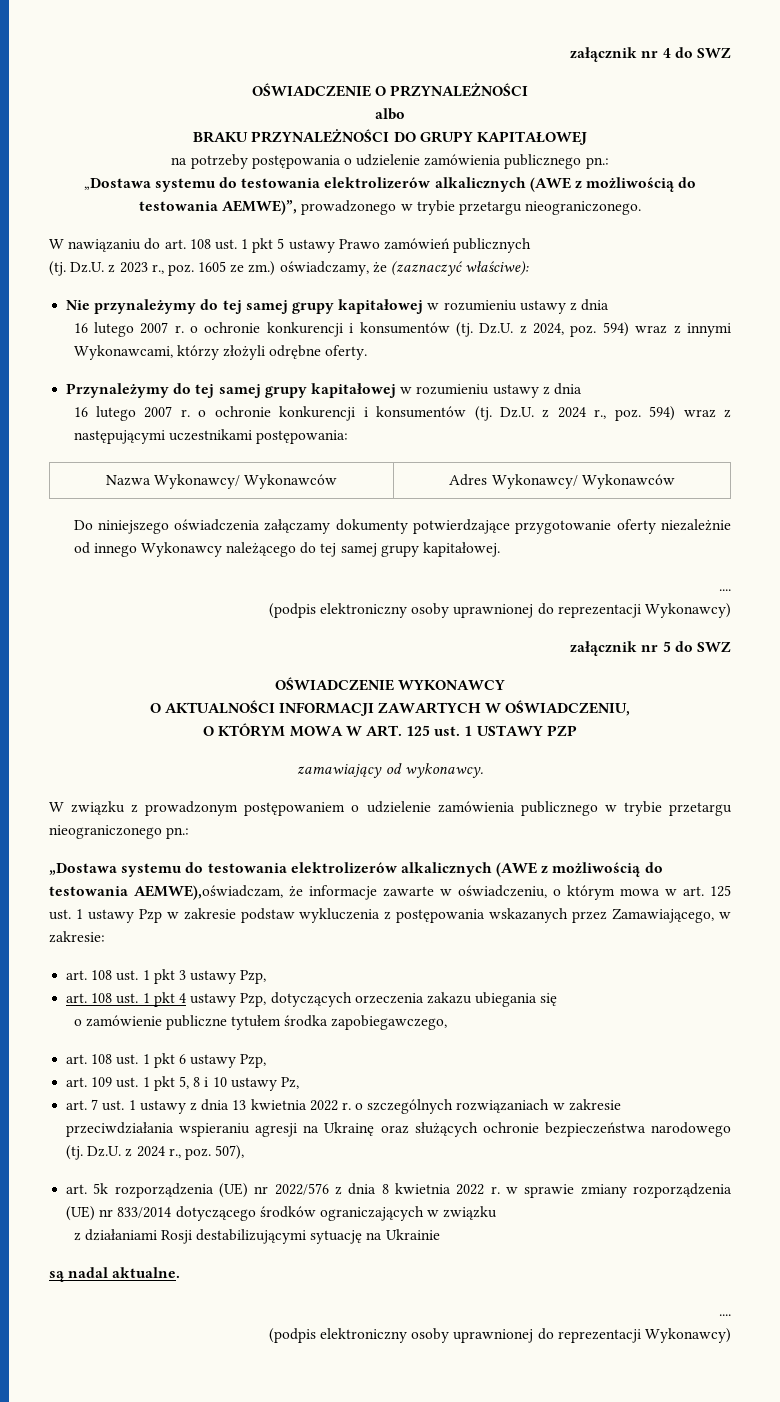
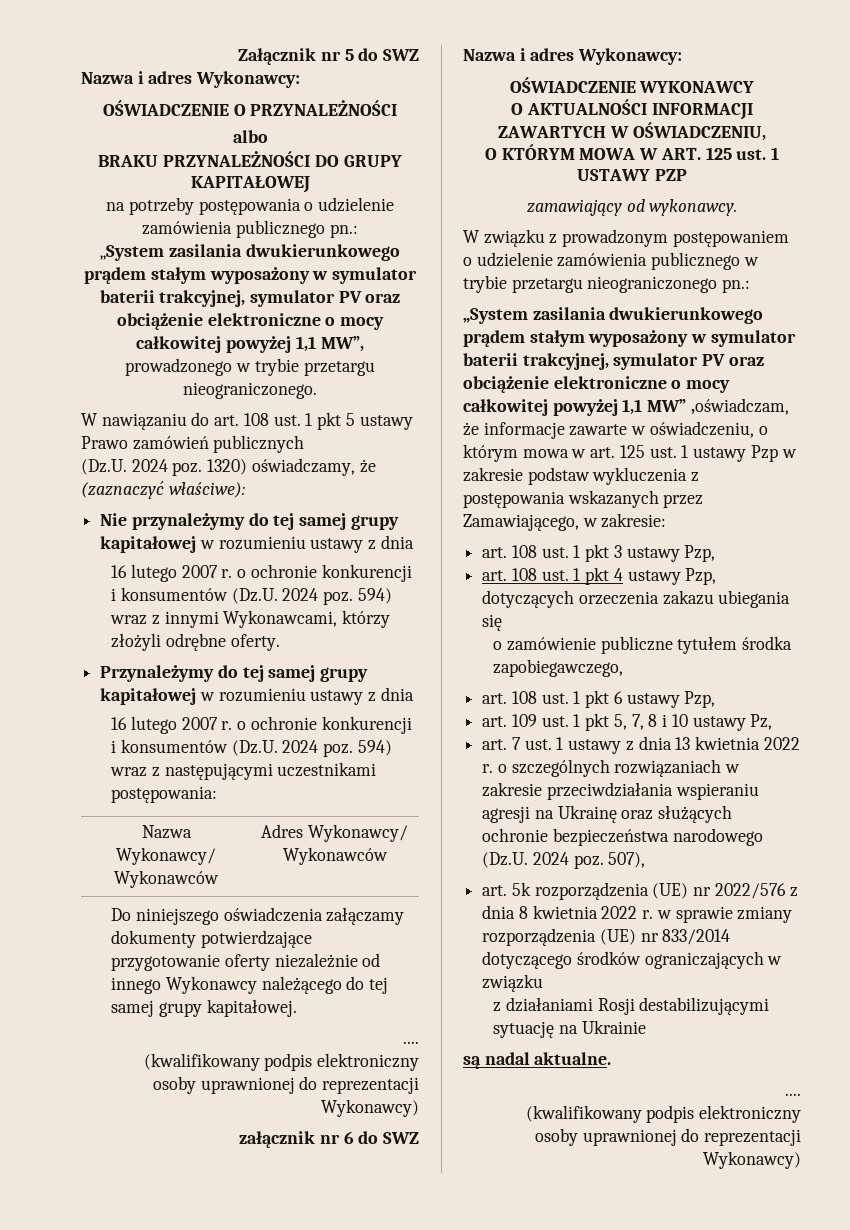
[570,47,731,62] załącznik nr 4 do SWZ -> [238,48,420,65] [81,71,301,88] Załącznik nr 5 do SWZ // Nazwa i adres Wykonawcy:
[83,177,697,192] [138,200,298,215] „Dostawa systemu do testowania elektrolizerów alkalicznych (AWE z możliwością do testowania AEMWE)”, -> [100,244,400,261] [84,267,417,284] [99,290,401,307] [116,313,385,330] [136,336,364,353] „System zasilania dwukierunkowego prądem stałym wyposażony w symulator baterii trakcyjnej, symulator PV oraz obciążenie elektroniczne o mocy całkowitej powyżej 1,1 MW”,
[49,261,276,276] (tj. Dz.U. z 2023 r., poz. 1605 ze zm.) -> [81,459,248,476] (Dz.U. 2024 poz. 1320)
[455,322,565,337] (tj. Dz.U. z 2024, -> [231,588,319,604] (Dz.U. 2024
[474,406,607,421] (tj. Dz.U. z 2024 r., -> [231,740,319,756] (Dz.U. 2024
[268,603,408,618] (podpis elektroniczny -> [143,1053,419,1071] (kwalifikowany podpis elektroniczny //
[662,641,731,652] 5 do SWZ -> [343,1131,420,1144] [463,48,683,65] 6 do SWZ // Nazwa i adres Wykonawcy:
[49,862,663,877] [49,885,283,900] „Dostawa systemu do testowania elektrolizerów alkalicznych (AWE z możliwością do testowania AEMWE),oświadczam, -> [463,307,764,324] [463,330,796,347] [463,353,764,370] [463,376,731,393] [463,398,789,416] „System zasilania dwukierunkowego prądem stałym wyposażony w symulator baterii trakcyjnej, symulator PV oraz obciążenie elektroniczne o mocy całkowitej powyżej 1,1 MW” ,oświadczam,
(189, 1082) none -> [631,714,644,730] 7,
[66,1145,181,1160] (tj. Dz.U. z 2024 r., -> [482,852,569,868] (Dz.U. 2024
[268,1328,408,1343] (podpis elektroniczny -> [525,1105,801,1123] (kwalifikowany podpis elektroniczny //

